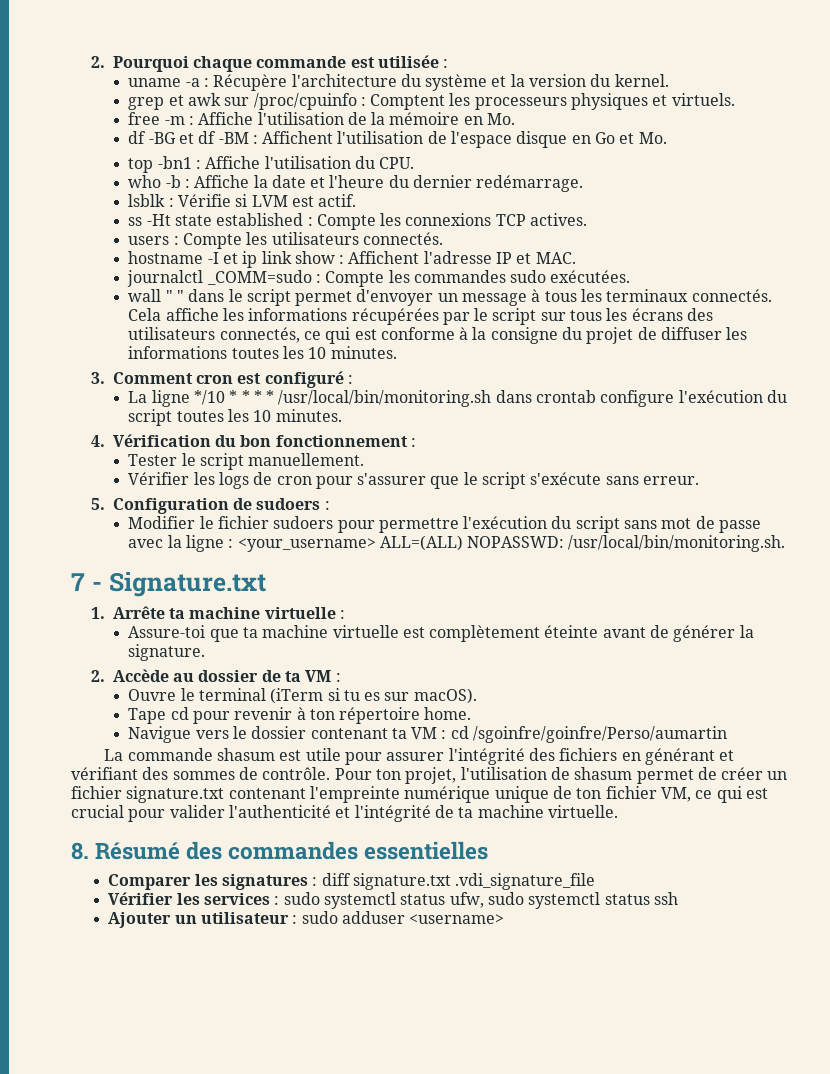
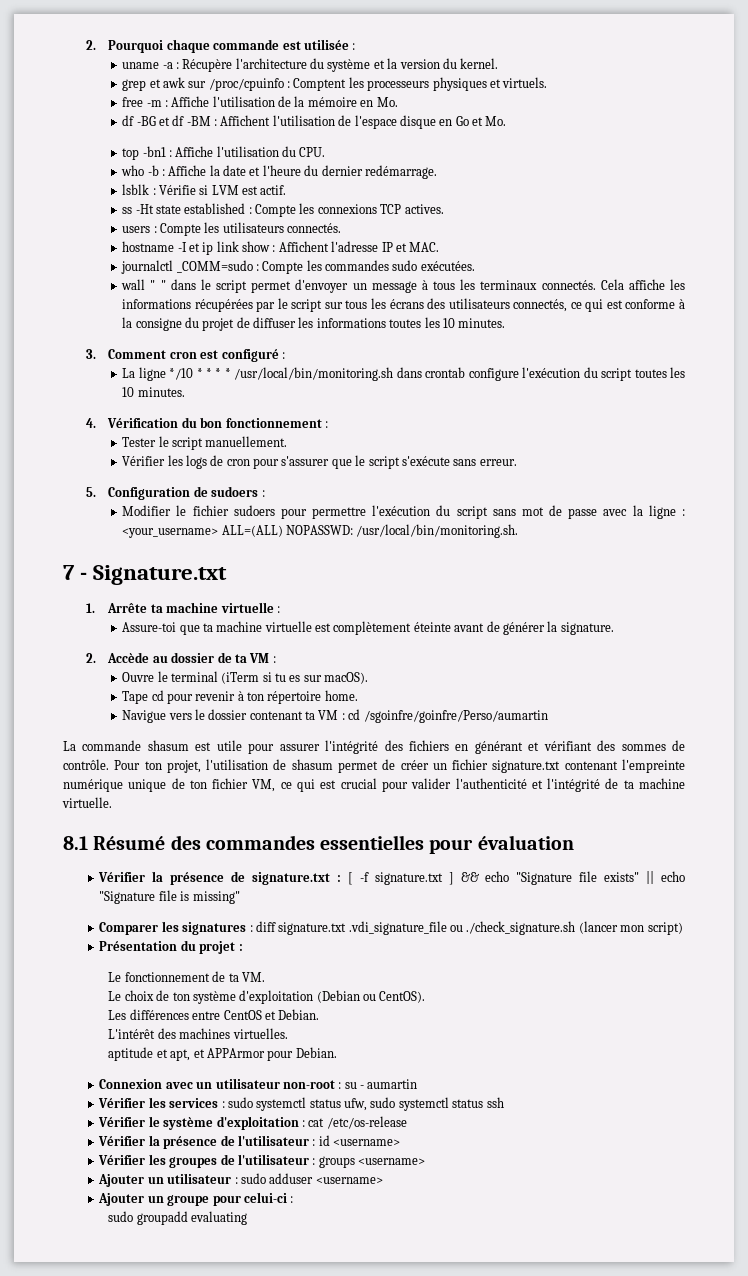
[71,842,89,860] 8. -> [63,836,88,850] 8.1
(489, 850) none -> [429,835,574,854] [98,871,686,885] [99,890,240,904] pour évaluation // Vérifier la présence de signature.txt : [ -f signature.txt ] && echo "Signature file exists" || echo "Signature file is missing"
(596, 881) none -> [450,921,683,935] [99,940,243,954] [108,971,265,982] [108,990,426,1004] [108,1009,320,1020] [108,1028,288,1039] [108,1047,337,1061] [99,1078,418,1089] ou ./check_signature.sh (lancer mon script) // Présentation du projet : // Le fonctionnement de ta VM. // Le choix de ton système d'exploitation (Debian ou CentOS). // Les différences entre CentOS et Debian. // L'intérêt des machines virtuelles. // aptitude et apt, et APPArmor pour Debian. // Connexion avec un utilisateur non-root : su - aumartin
(678, 898) none -> [98,1116,407,1130] [98,1135,401,1149] [98,1154,426,1168] // Vérifier le système d'exploitation : cat /etc/os-release // Vérifier la présence de l'utilisateur : id <username> // Vérifier les groupes de l'utilisateur : groups <username>
(505, 919) none -> [98,1192,294,1206] [108,1211,248,1225] // Ajouter un groupe pour celui-ci : // sudo groupadd evaluating

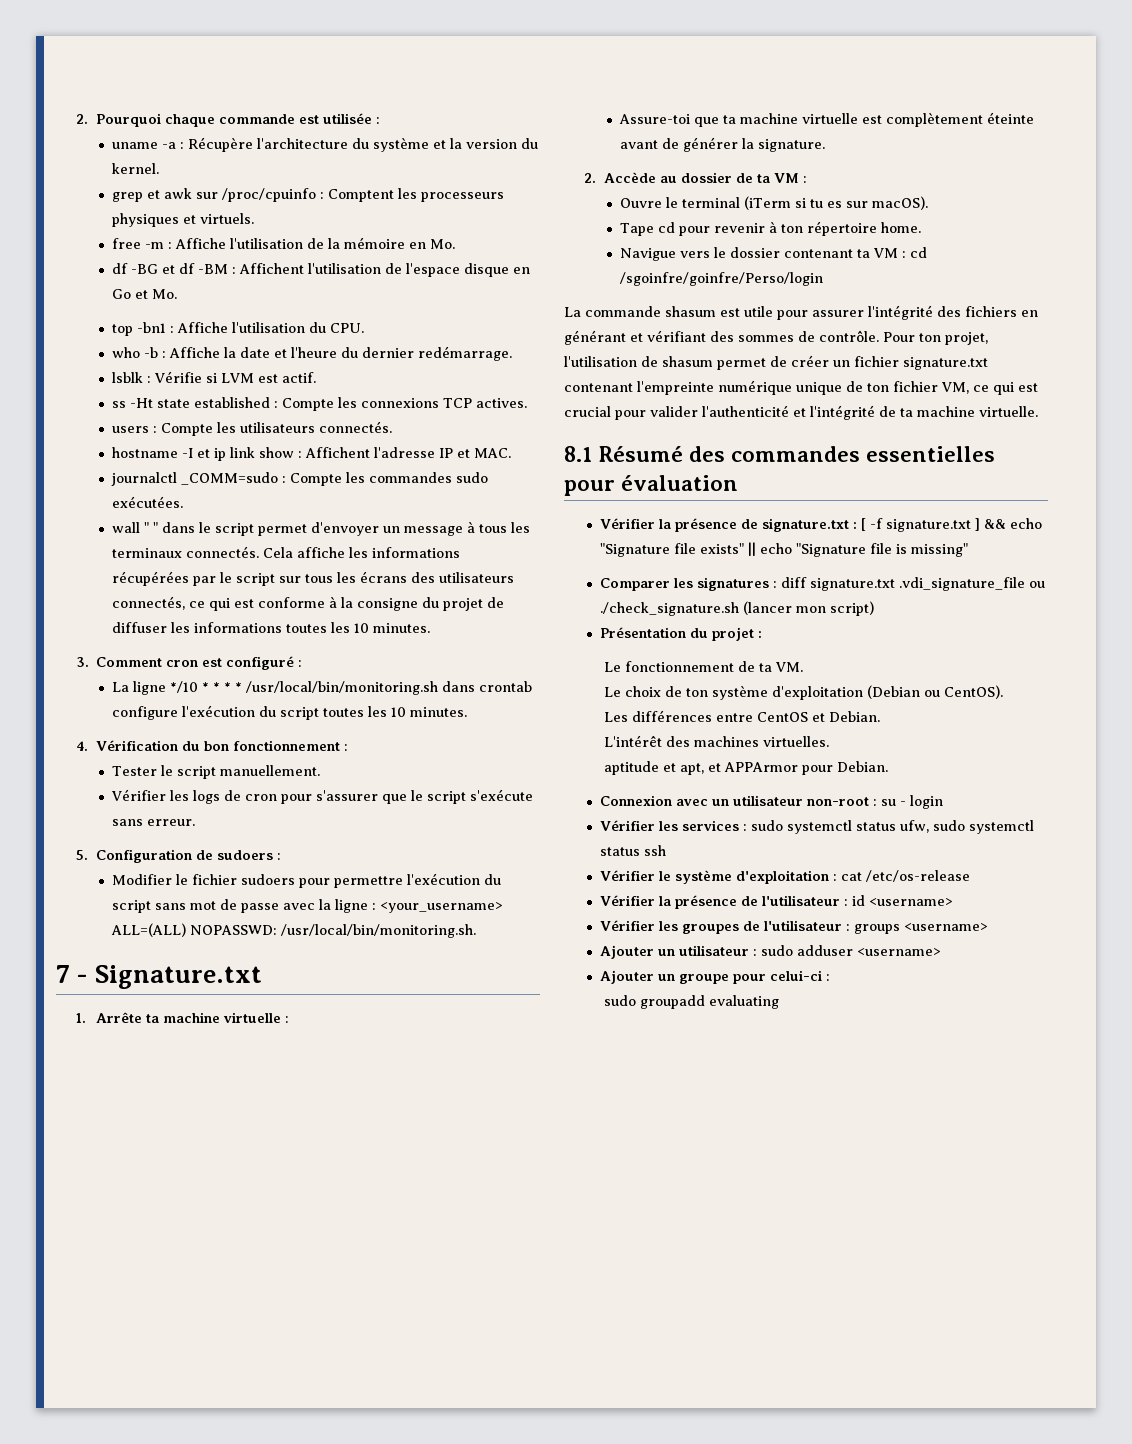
[363,710,548,723] /sgoinfre/goinfre/Perso/aumartin -> [619,272,823,286] /sgoinfre/goinfre/Perso/login
[367,1079,418,1089] aumartin -> [909,795,943,809] login

